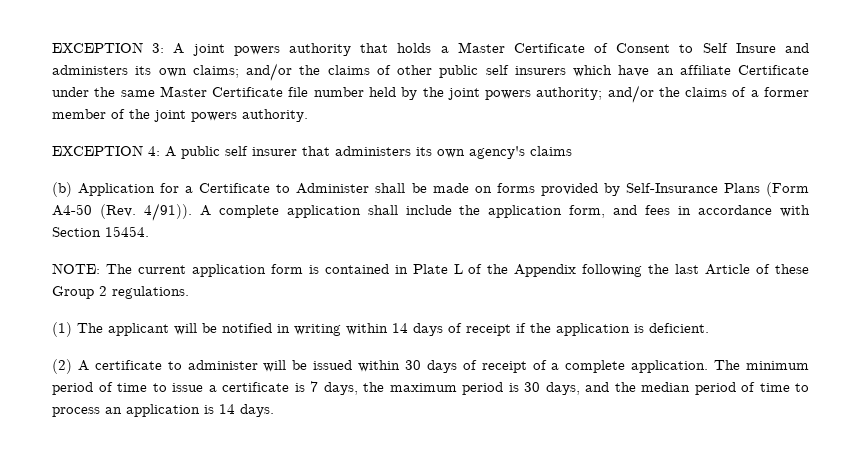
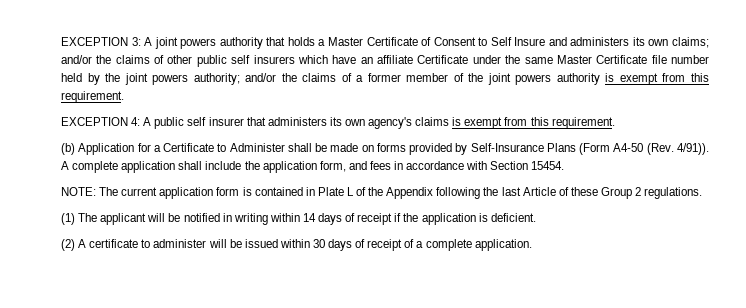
[242,109,308,122] authority. -> [556,73,709,85] [61,91,124,103] authority is exempt from this requirement.
(572, 151) none -> [452,117,615,129] is exempt from this requirement.
[714,360,810,370] [52,381,809,395] [52,404,274,417] The minimum period of time to issue a certificate is 7 days, the maximum period is 30 days, and the median period of time to process an application is 14 days. -> (532, 245) none

